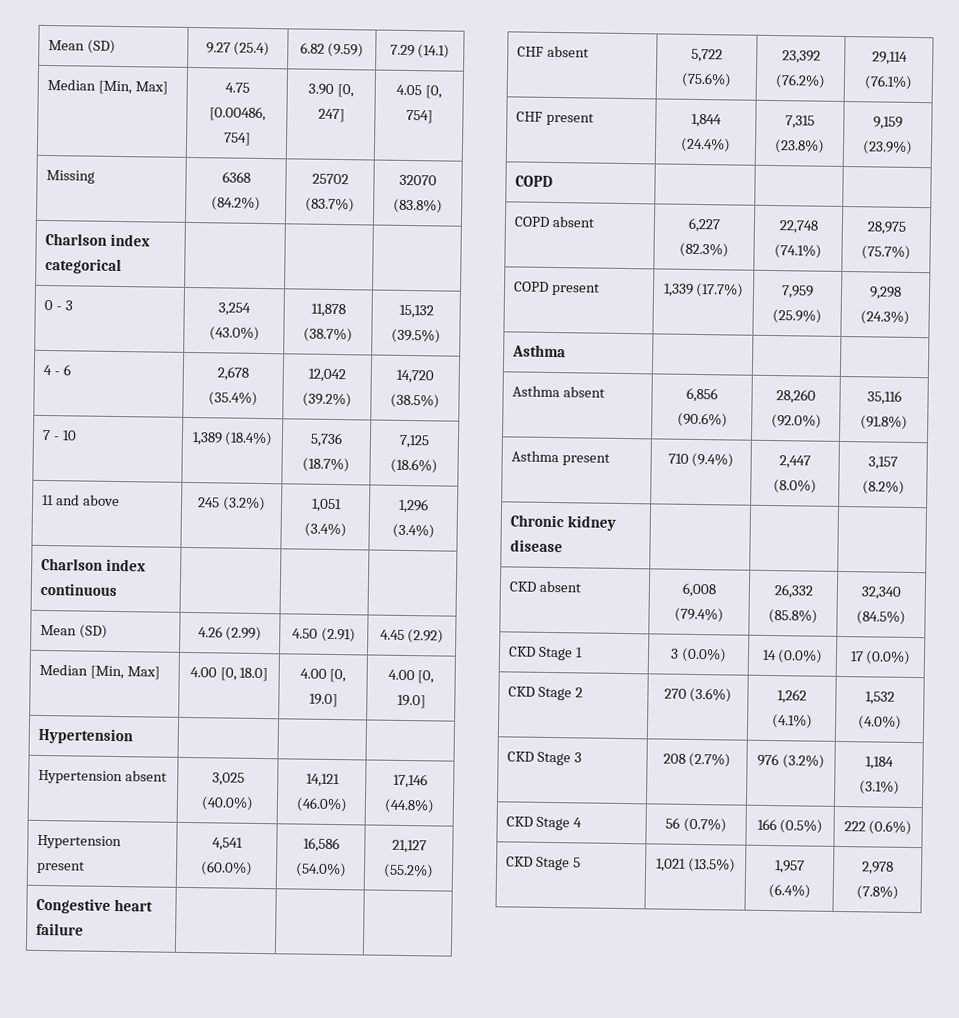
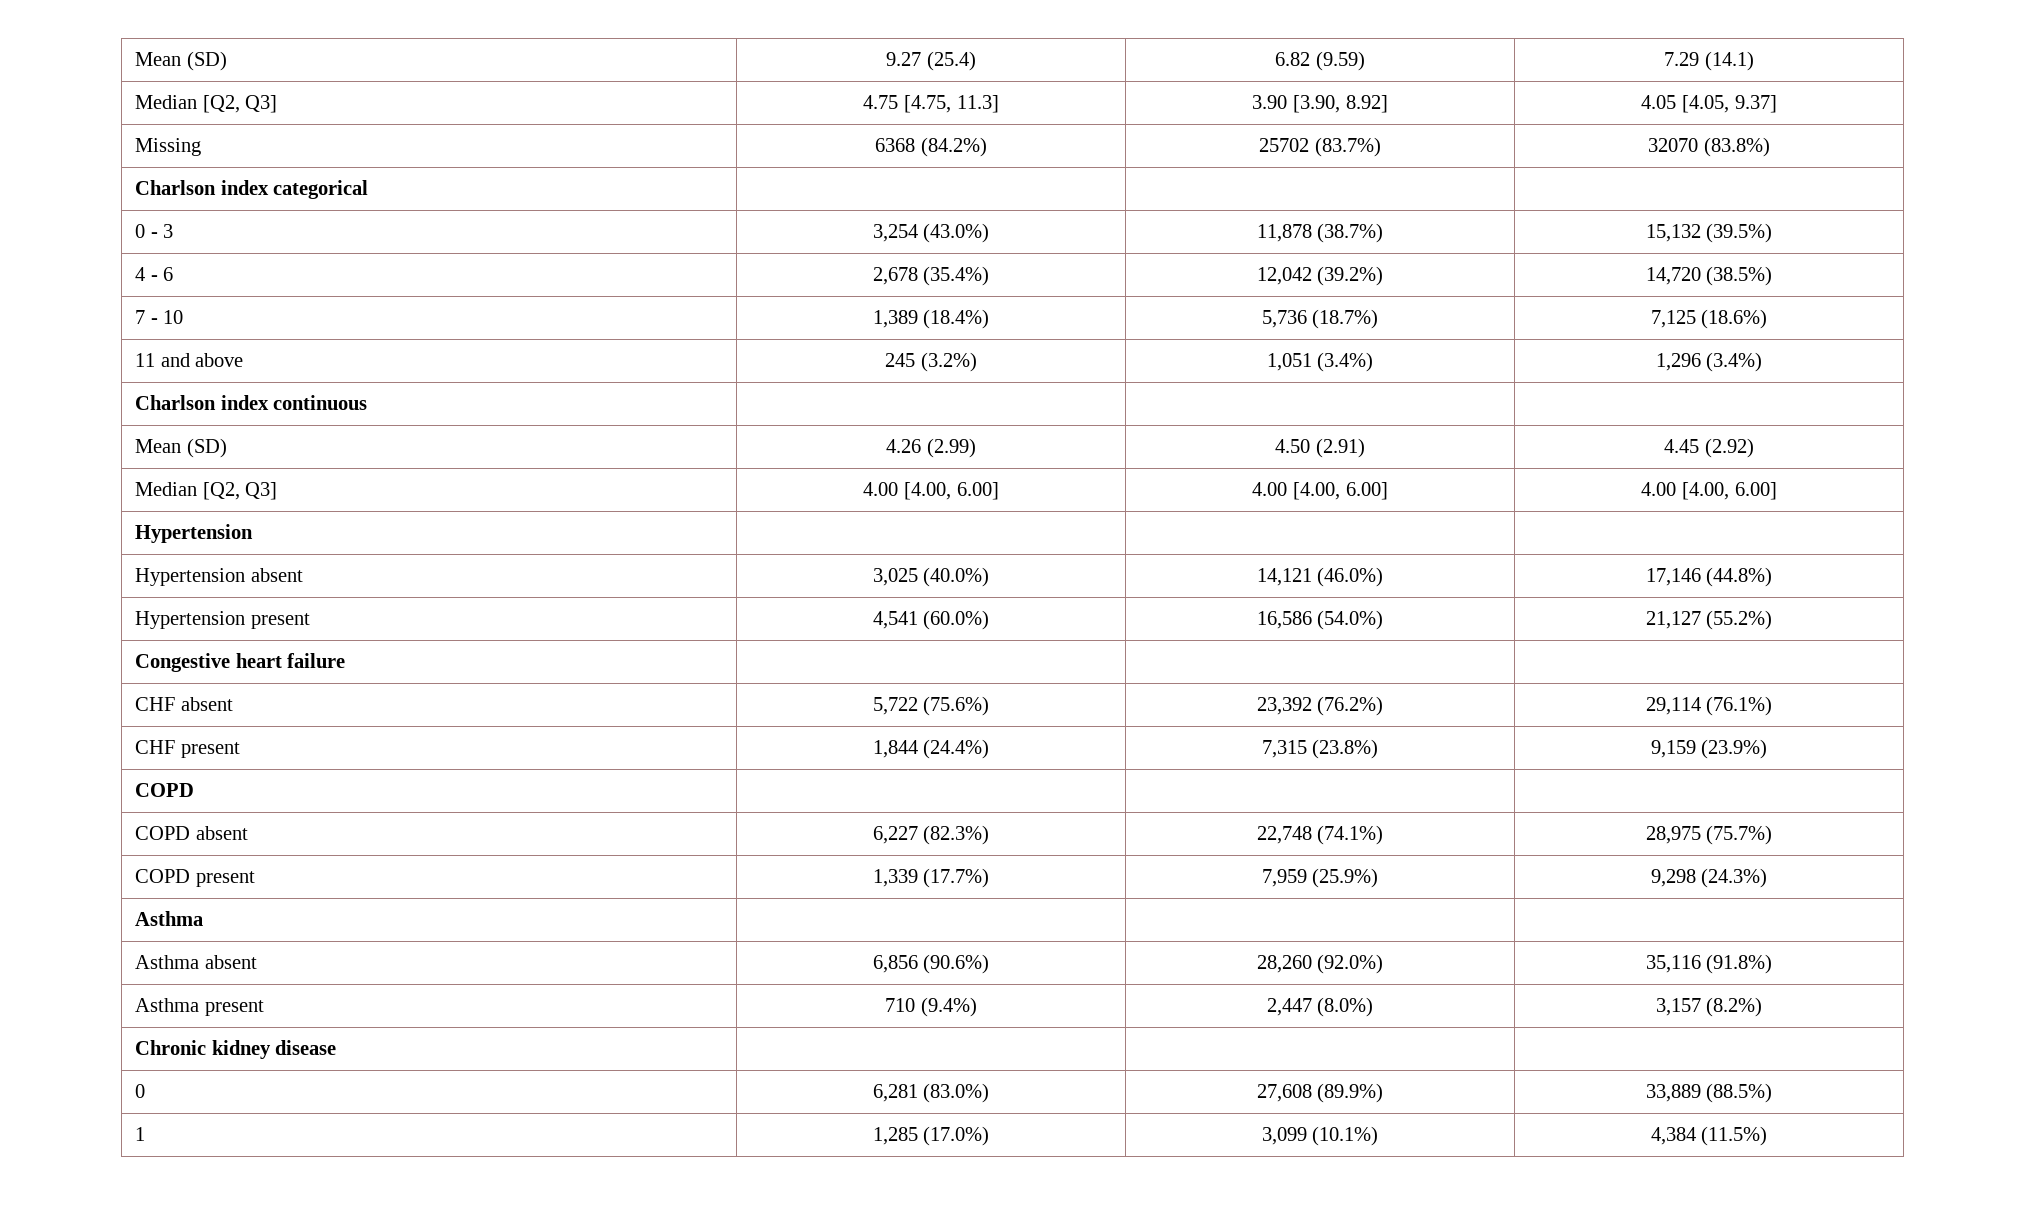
[98,80,169,95] [Min, Max] -> [202,95,278,113] [Q2, Q3]
[208,106,266,122] [222,132,251,146] [0.00486, 754] -> [904,95,999,113] [4.75, 11.3]
[336,83,354,98] [317,108,345,123] [0, 247] -> [1293,95,1388,113] [3.90, 8.92]
[424,85,442,99] [405,109,433,124] [0, 754] -> [1682,95,1777,113] [4.05, 9.37]
[90,665,161,680] [189,667,269,682] [299,668,347,683] [308,693,338,708] [387,669,435,684] [396,694,426,709] [Min, Max] | 4.00 [0, 18.0] | 4.00 [0, 19.0] | 4.00 [0, 19.0] -> [202,482,278,500] [863,482,999,500] [1252,482,1388,500] [1641,482,1777,500] [Q2, Q3] | 4.00 [4.00, 6.00] | 4.00 [4.00, 6.00] | 4.00 [4.00, 6.00]
[509,580,583,593] [682,582,716,598] [674,607,724,623] [773,584,813,599] [768,608,818,624] [861,586,901,600] [856,610,906,625] [508,646,584,661] [670,647,727,663] [761,649,824,664] [849,650,912,665] [508,686,584,701] [663,687,733,703] [777,689,807,704] [771,714,813,729] [865,691,895,705] [857,715,902,730] [507,751,583,766] [662,752,732,768] [757,753,825,769] [865,756,894,770] [858,780,900,795] [506,816,583,831] [665,817,727,833] [756,818,824,834] [843,820,913,836] [506,856,582,871] [656,857,736,873] [775,860,805,874] [767,884,811,899] [861,861,894,875] [855,885,899,900] CKD absent | 6,008 (79.4%) | 26,332 (85.8%) | 32,340 (84.5%) // CKD Stage 1 | 3 (0.0%) | 14 (0.0%) | 17 (0.0%) // CKD Stage 2 | 270 (3.6%) | 1,262 (4.1%) | 1,532 (4.0%) // CKD Stage 3 | 208 (2.7%) | 976 (3.2%) | 1,184 (3.1%) // CKD Stage 4 | 56 (0.7%) | 166 (0.5%) | 222 (0.6%) // CKD Stage 5 | 1,021 (13.5%) | 1,957 (6.4%) | 2,978 (7.8%) -> [135,1084,146,1098] [872,1083,990,1103] [1256,1083,1384,1103] [1645,1083,1773,1103] [135,1127,146,1141] [872,1126,990,1146] [1261,1126,1379,1146] [1650,1126,1768,1146] 0 | 6,281 (83.0%) | 27,608 (89.9%) | 33,889 (88.5%) // 1 | 1,285 (17.0%) | 3,099 (10.1%) | 4,384 (11.5%)

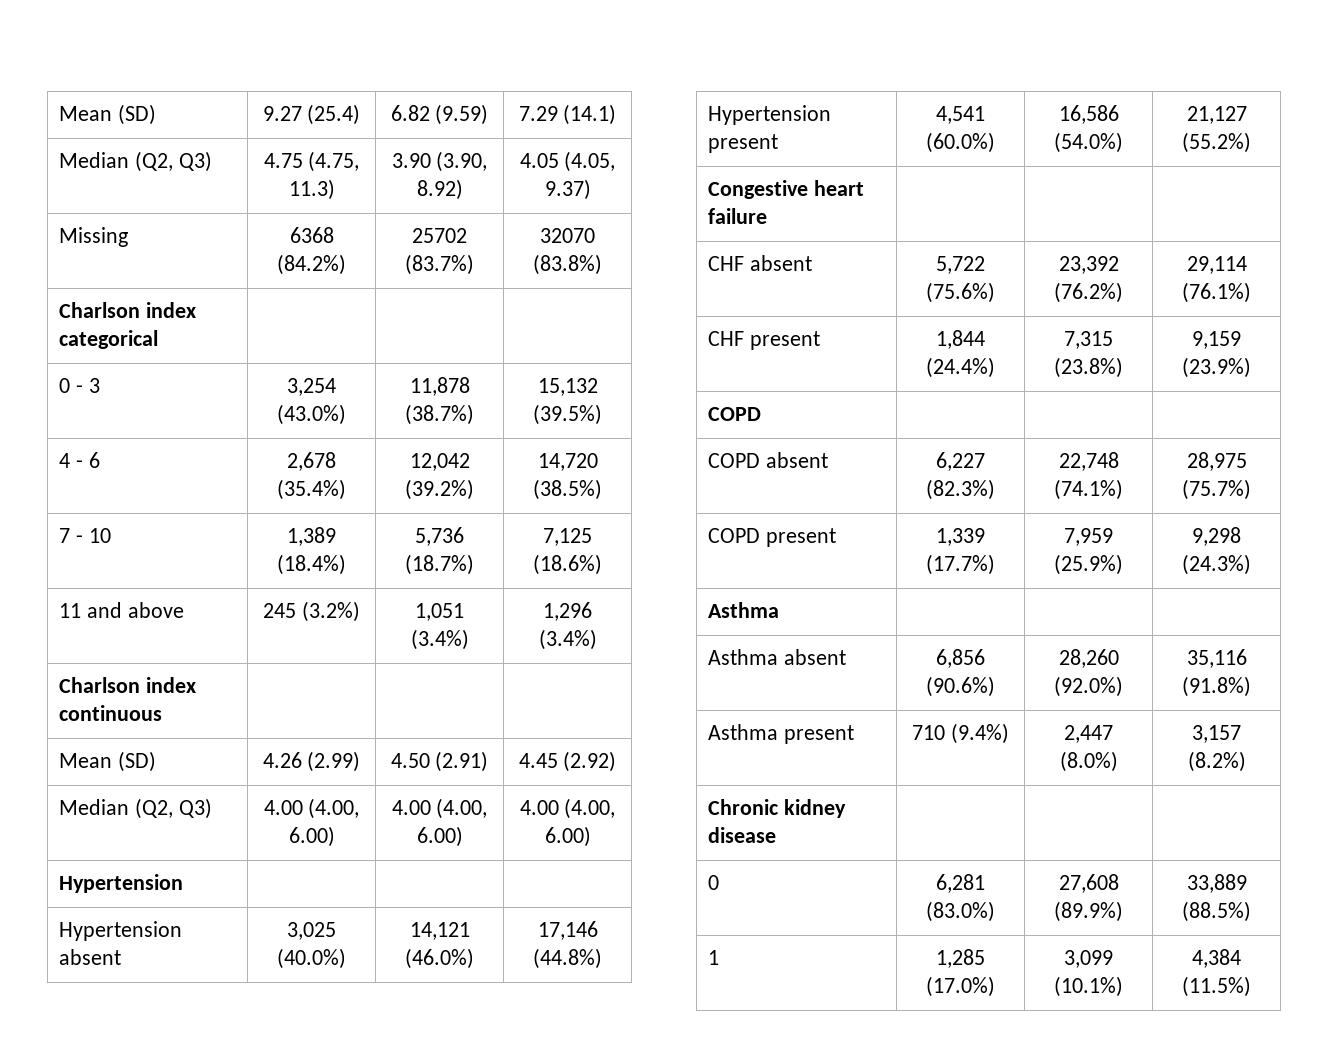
[202,95,278,113] [Q2, Q3] -> [134,151,212,172] (Q2, Q3)
[904,95,999,113] [4.75, 11.3] -> [308,151,360,172] [288,179,335,200] (4.75, 11.3)
[1293,95,1388,113] [3.90, 8.92] -> [436,151,488,172] [416,179,463,200] (3.90, 8.92)
[1682,95,1777,113] [4.05, 9.37] -> [564,151,616,172] [544,179,591,200] (4.05, 9.37)
[202,482,278,500] [863,482,999,500] [1252,482,1388,500] [1641,482,1777,500] [Q2, Q3] | 4.00 [4.00, 6.00] | 4.00 [4.00, 6.00] | 4.00 [4.00, 6.00] -> [134,798,212,819] [263,798,360,819] [288,826,335,847] [391,798,488,819] [416,826,463,847] [519,798,616,819] [544,826,591,847] (Q2, Q3) | 4.00 (4.00, 6.00) | 4.00 (4.00, 6.00) | 4.00 (4.00, 6.00)

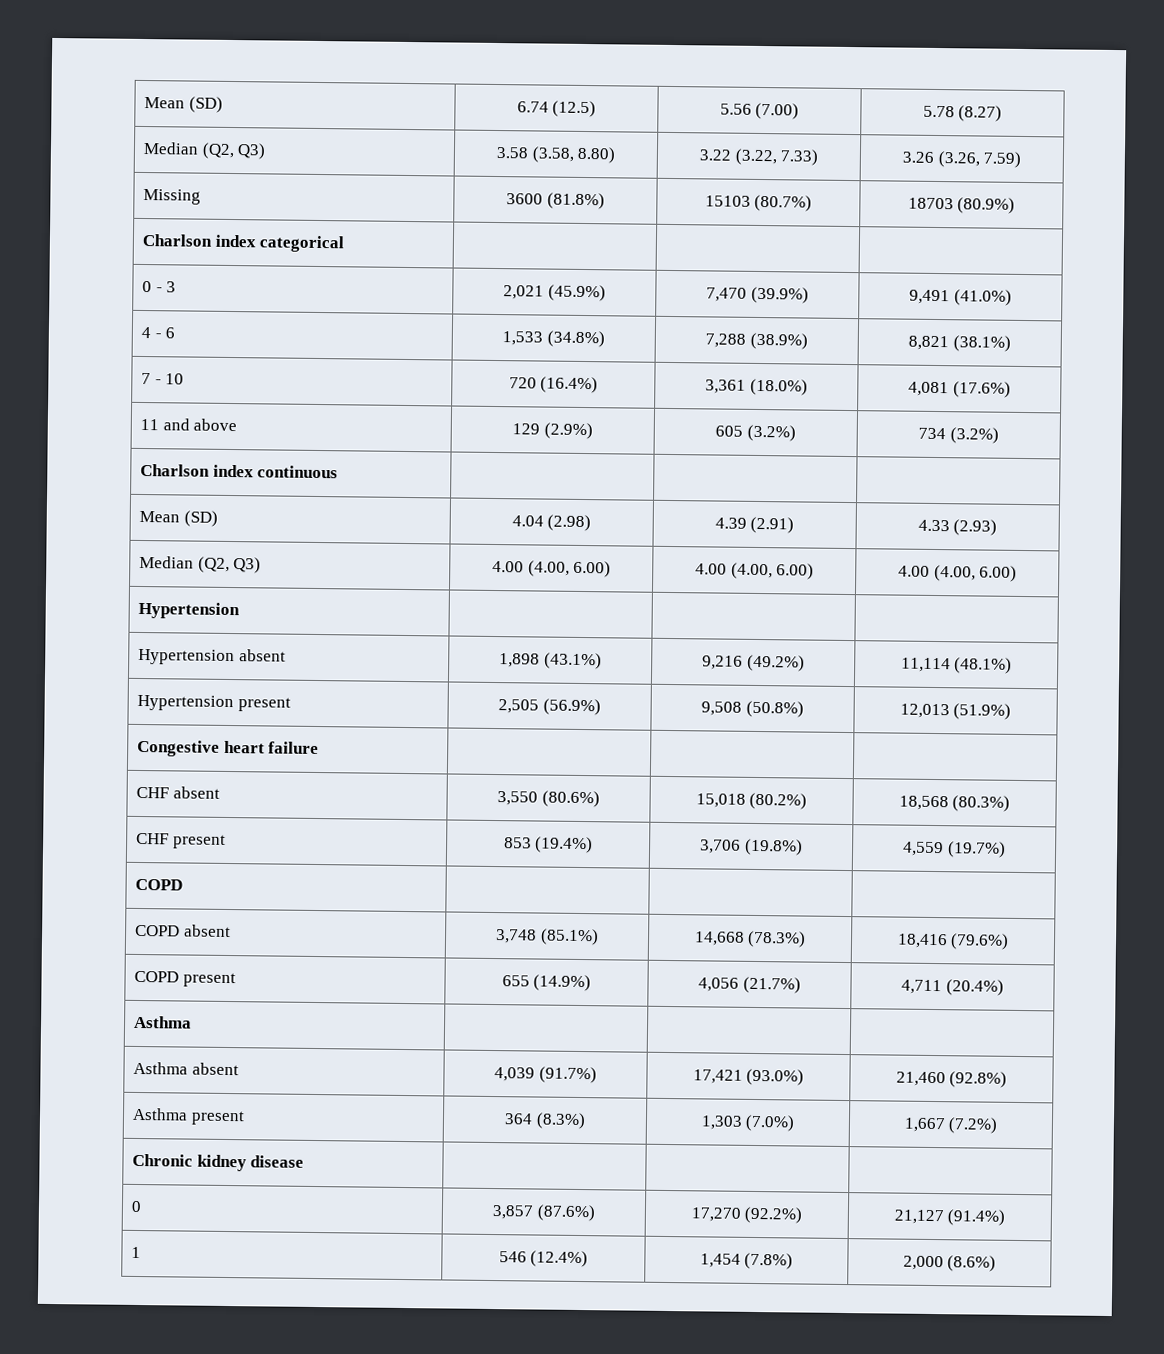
[58,104,156,125] [262,104,361,125] [390,104,489,125] [518,104,617,125] [58,151,212,172] [263,151,360,172] [288,179,335,200] [391,151,488,172] [416,179,463,200] [519,151,616,172] [544,179,591,200] [58,227,128,247] [289,227,334,243] [277,254,346,275] [412,228,467,243] [405,254,474,275] [540,228,595,243] [533,254,602,275] Mean (SD) | 9.27 (25.4) | 6.82 (9.59) | 7.29 (14.1) // Median (Q2, Q3) | 4.75 (4.75, 11.3) | 3.90 (3.90, 8.92) | 4.05 (4.05, 9.37) // Missing | 6368 (84.2%) | 25702 (83.7%) | 32070 (83.8%) -> [144,96,223,113] [516,100,597,118] [719,102,800,120] [922,105,1003,122] [143,141,267,160] [495,146,617,164] [698,148,819,166] [901,151,1022,168] [143,188,202,205] [506,192,605,210] [704,194,813,212] [907,197,1016,214] Mean (SD) | 6.74 (12.5) | 5.56 (7.00) | 5.78 (8.27) // Median (Q2, Q3) | 3.58 (3.58, 8.80) | 3.22 (3.22, 7.33) | 3.26 (3.26, 7.59) // Missing | 3600 (81.8%) | 15103 (80.7%) | 18703 (80.9%)
[287,378,336,396] [277,404,346,425] [409,377,470,396] [405,404,474,425] [537,378,598,396] [533,404,602,425] [58,452,100,468] [287,452,336,471] [277,479,346,500] [409,453,470,471] [405,479,474,500] [537,453,598,471] [533,479,602,500] [58,528,111,543] [287,527,336,546] [277,554,346,575] [415,527,464,546] [405,554,474,575] [543,528,592,546] [533,554,602,575] [58,602,184,618] [263,601,360,622] [415,603,464,621] [410,629,469,650] [543,602,592,621] [538,629,597,650] 3,254 (43.0%) | 11,878 (38.7%) | 15,132 (39.5%) // 4 - 6 | 2,678 (35.4%) | 12,042 (39.2%) | 14,720 (38.5%) // 7 - 10 | 1,389 (18.4%) | 5,736 (18.7%) | 7,125 (18.6%) // 11 and above | 245 (3.2%) | 1,051 (3.4%) | 1,296 (3.4%) -> [503,284,606,302] [706,286,809,304] [909,289,1012,306] [141,326,176,339] [502,330,605,348] [705,332,808,350] [908,335,1011,352] [141,372,185,385] [508,376,599,394] [705,378,808,396] [908,381,1011,398] [140,418,238,432] [512,422,593,440] [715,424,796,442] [918,427,999,444] 2,021 (45.9%) | 7,470 (39.9%) | 9,491 (41.0%) // 4 - 6 | 1,533 (34.8%) | 7,288 (38.9%) | 8,821 (38.1%) // 7 - 10 | 720 (16.4%) | 3,361 (18.0%) | 4,081 (17.6%) // 11 and above | 129 (2.9%) | 605 (3.2%) | 734 (3.2%)
[262,751,361,772] [390,753,430,768] 4.26 (2.99) | 4.50 -> [511,514,592,532] [714,517,747,529] 4.04 (2.98) | 4.39
[518,751,617,772] 4.45 (2.92) -> [917,519,998,536] 4.33 (2.93)
[287,922,336,940] [277,948,346,969] [409,922,470,940] [405,948,474,969] [537,921,598,940] [533,948,602,969] [707,105,831,125] [707,134,778,153] [936,106,985,124] [926,132,995,153] [1058,105,1119,124] [1054,132,1123,153] [1186,106,1247,124] [1182,132,1251,153] 3,025 (40.0%) | 14,121 (46.0%) | 17,146 (44.8%) // Hypertension present | 4,541 (60.0%) | 16,586 (54.0%) | 21,127 (55.2%) -> [499,652,602,670] [702,654,805,672] [900,657,1013,674] [137,694,291,712] [498,698,601,716] [701,700,804,718] [899,703,1012,720] 1,898 (43.1%) | 9,216 (49.2%) | 11,114 (48.1%) // Hypertension present | 2,505 (56.9%) | 9,508 (50.8%) | 12,013 (51.9%)
[936,256,985,274] [926,282,995,303] [1058,256,1119,274] [1054,282,1123,303] [1186,256,1247,274] [1182,282,1251,303] [707,331,820,350] [936,330,985,349] [926,357,995,378] [1064,331,1113,349] [1054,357,1123,378] [1192,331,1241,349] [1182,357,1251,378] [707,407,761,421] [707,452,828,468] [936,452,985,471] [926,479,995,500] [1058,452,1119,471] [1054,479,1123,500] [1186,452,1247,471] [1182,479,1251,500] [707,528,836,547] [936,528,985,546] [926,554,995,575] [1064,528,1113,546] [1054,554,1123,575] [1192,527,1241,546] [1182,554,1251,575] [707,602,779,618] [707,649,846,665] [936,649,985,668] [926,676,995,697] [1058,649,1119,668] [1054,676,1123,697] [1186,649,1247,668] [1182,676,1251,697] [707,724,854,744] [912,723,1009,744] [1064,725,1113,743] [1059,751,1118,772] [1192,725,1241,743] [1187,751,1246,772] [707,799,846,818] [707,827,776,843] [707,875,719,890] [936,874,985,893] [926,901,995,922] [1058,874,1119,893] [1054,901,1123,922] [1186,874,1247,893] [1182,901,1251,922] [707,950,719,965] [936,949,985,968] [926,976,995,997] [1064,950,1113,968] [1054,976,1123,997] [1192,949,1241,968] [1182,976,1251,997] 5,722 (75.6%) | 23,392 (76.2%) | 29,114 (76.1%) // CHF present | 1,844 (24.4%) | 7,315 (23.8%) | 9,159 (23.9%) // COPD | | | // COPD absent | 6,227 (82.3%) | 22,748 (74.1%) | 28,975 (75.7%) // COPD present | 1,339 (17.7%) | 7,959 (25.9%) | 9,298 (24.3%) // Asthma | | | // Asthma absent | 6,856 (90.6%) | 28,260 (92.0%) | 35,116 (91.8%) // Asthma present | 710 (9.4%) | 2,447 (8.0%) | 3,157 (8.2%) // Chronic kidney disease | | | // 0 | 6,281 (83.0%) | 27,608 (89.9%) | 33,889 (88.5%) // 1 | 1,285 (17.0%) | 3,099 (10.1%) | 4,384 (11.5%) -> [497,790,600,808] [695,792,808,810] [898,795,1011,812] [136,832,226,849] [503,836,594,854] [700,838,803,856] [902,841,1006,858] [135,878,184,891] [135,924,231,938] [495,928,599,946] [693,930,807,948] [896,933,1010,950] [134,970,236,988] [501,974,592,992] [698,976,801,994] [901,979,1004,996] [133,1015,193,1029] [133,1061,239,1076] [494,1066,597,1084] [692,1068,805,1086] [895,1071,1008,1088] [132,1107,245,1126] [504,1112,586,1130] [700,1114,796,1132] [903,1117,999,1134] [132,1153,305,1172] [131,1200,143,1213] [492,1204,596,1222] [690,1206,803,1224] [893,1209,1006,1226] [131,1246,142,1259] [498,1250,589,1268] [699,1252,794,1270] [902,1255,997,1272] 3,550 (80.6%) | 15,018 (80.2%) | 18,568 (80.3%) // CHF present | 853 (19.4%) | 3,706 (19.8%) | 4,559 (19.7%) // COPD | | | // COPD absent | 3,748 (85.1%) | 14,668 (78.3%) | 18,416 (79.6%) // COPD present | 655 (14.9%) | 4,056 (21.7%) | 4,711 (20.4%) // Asthma | | | // Asthma absent | 4,039 (91.7%) | 17,421 (93.0%) | 21,460 (92.8%) // Asthma present | 364 (8.3%) | 1,303 (7.0%) | 1,667 (7.2%) // Chronic kidney disease | | | // 0 | 3,857 (87.6%) | 17,270 (92.2%) | 21,127 (91.4%) // 1 | 546 (12.4%) | 1,454 (7.8%) | 2,000 (8.6%)

